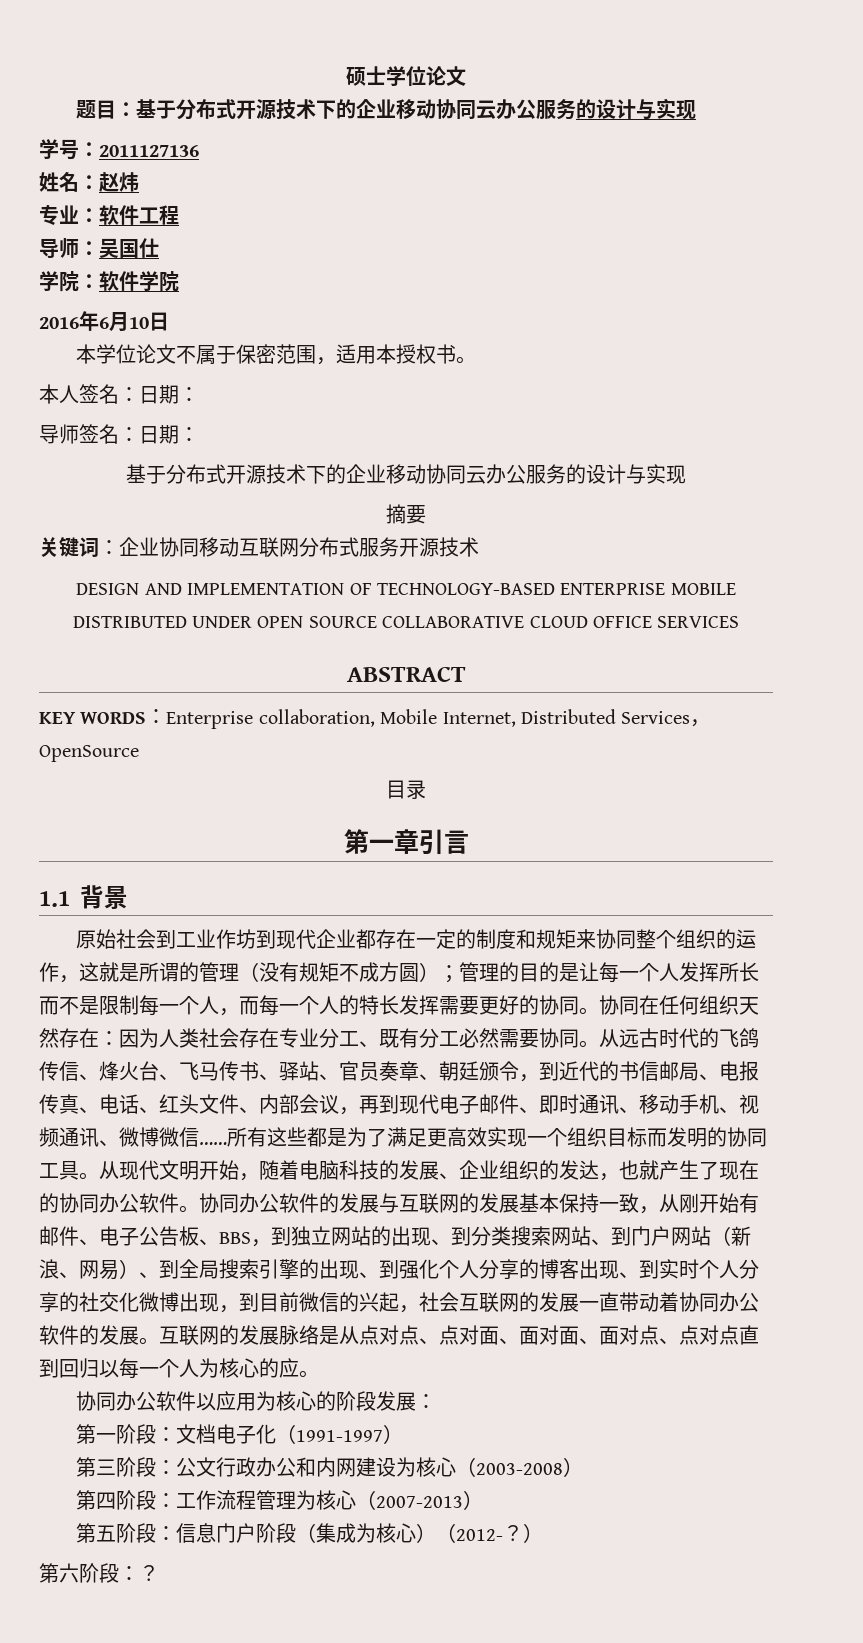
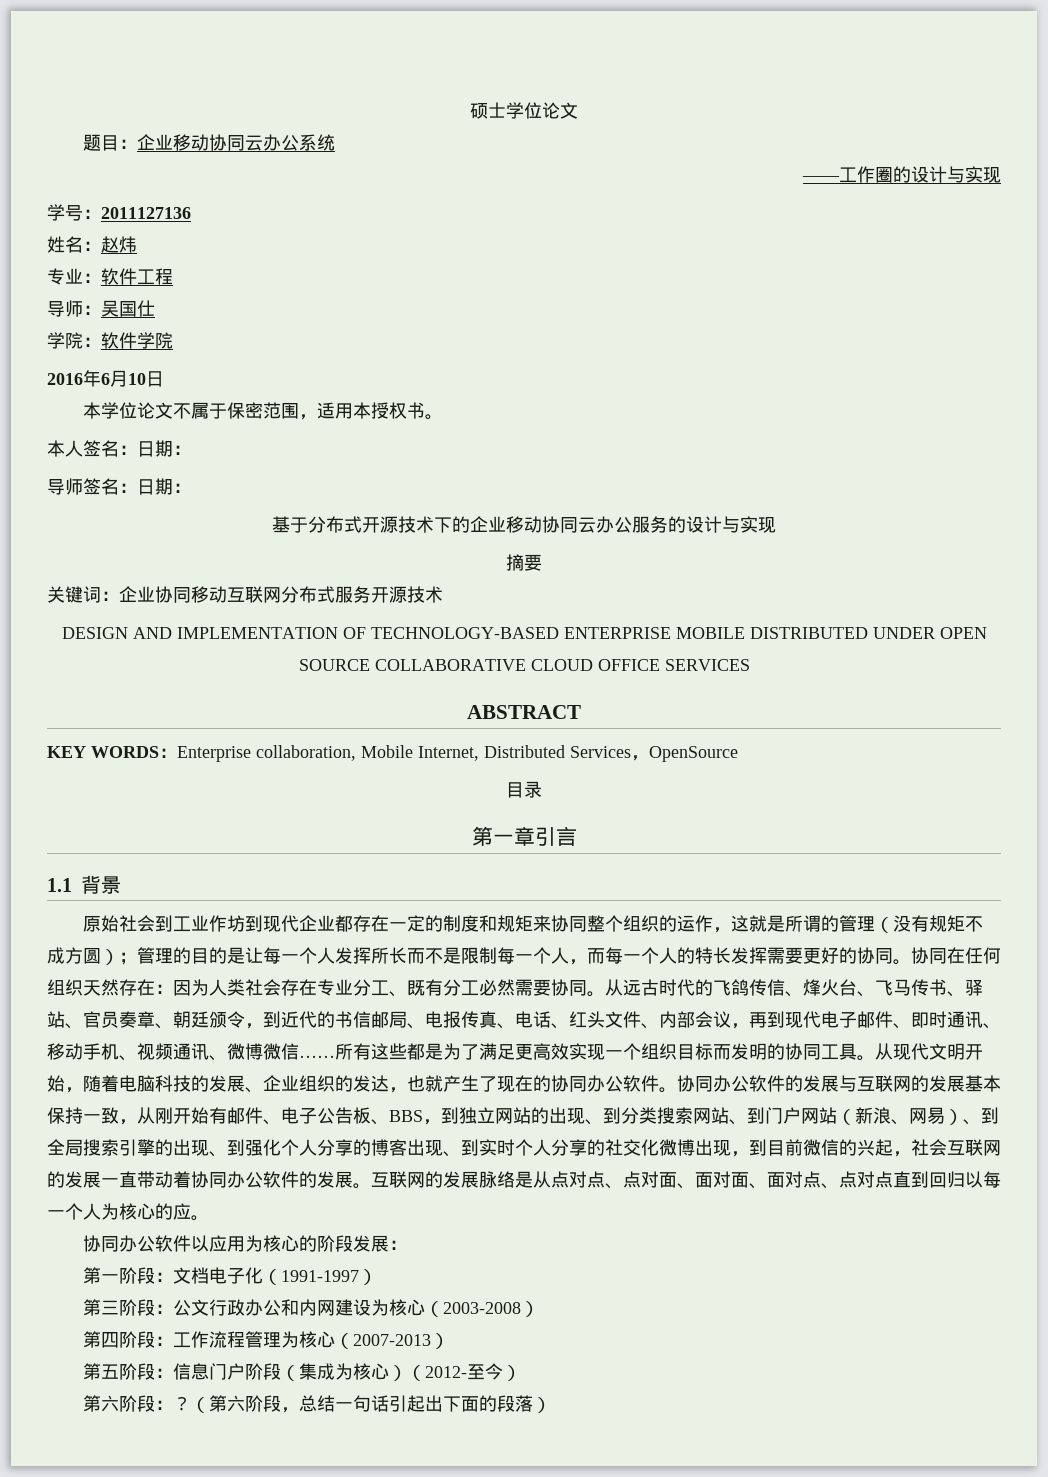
[135,99,576,120] 基于分布式开源技术下的企业移动协同云办公服务 -> [137,134,336,151] [802,166,893,183] 企业移动协同云办公系统 // ——工作圈
[502,1525,523,1541] ？ -> [467,1363,504,1380] 至今
(159, 1573) none -> [191,1395,552,1413] （第六阶段，总结一句话引起出下面的段落）

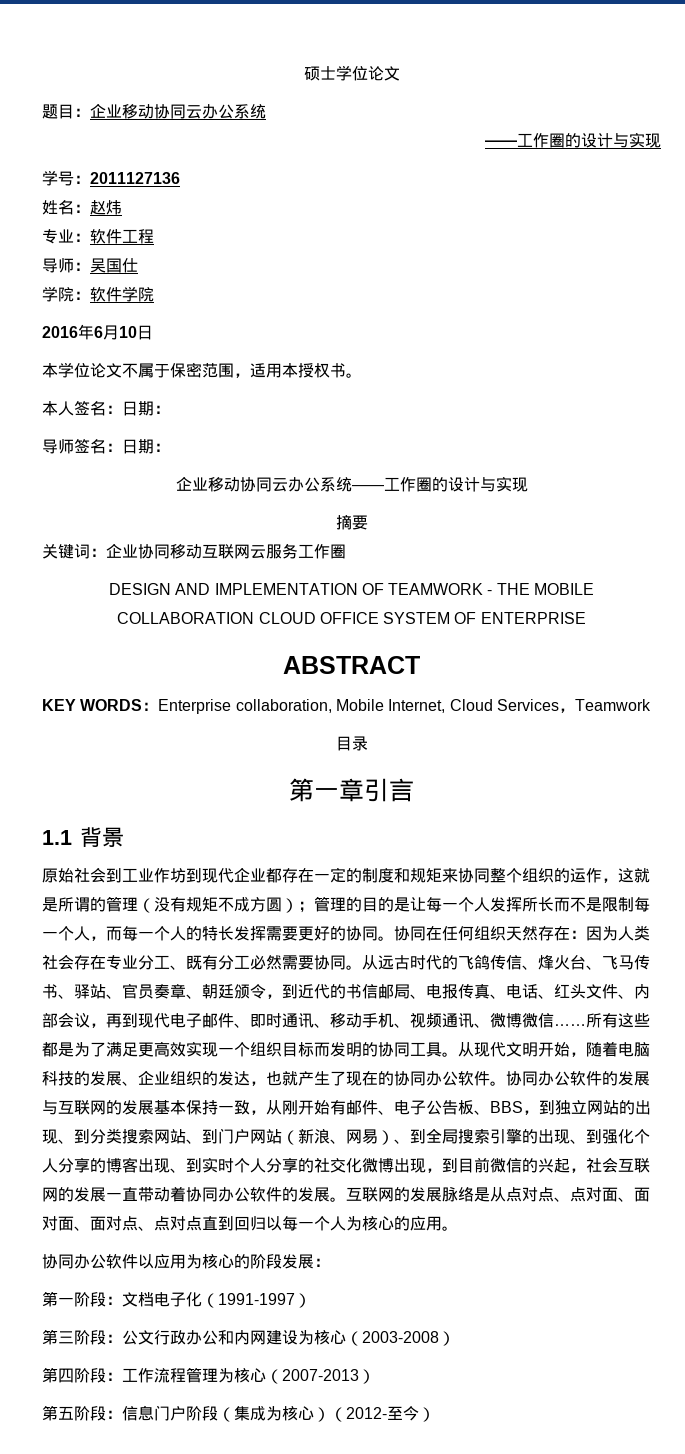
[272,516,668,533] 基于分布式开源技术下的企业移动协同云办公服务 -> [175,476,432,492] 企业移动协同云办公系统——工作圈
[281,586,443,603] 分布式服务开源技术 -> [250,543,346,559] 云服务工作圈
[370,627,987,639] [298,659,750,671] TECHNOLOGY-BASED ENTERPRISE MOBILE DISTRIBUTED UNDER OPEN SOURCE COLLABORATIVE CLOUD OFFICE SERVICES -> [388,583,595,595] [117,612,586,624] TEAMWORK - THE MOBILE COLLABORATION CLOUD OFFICE SYSTEM OF ENTERPRISE
[484,745,738,762] Distributed Services，OpenSource -> [449,699,651,713] Cloud Services，Teamwork
(191, 1211) none -> [426,1216,442,1231] 用
[83,1395,552,1413] // 第六阶段：？（第六阶段，总结一句话引起出下面的段落） -> (435, 1414) none

